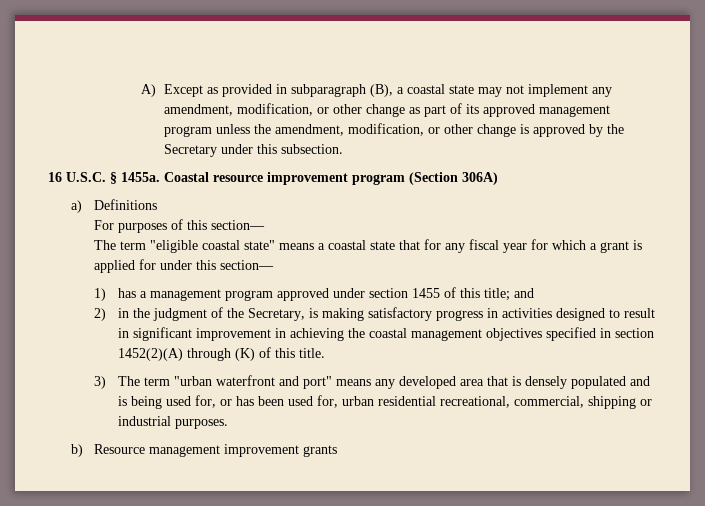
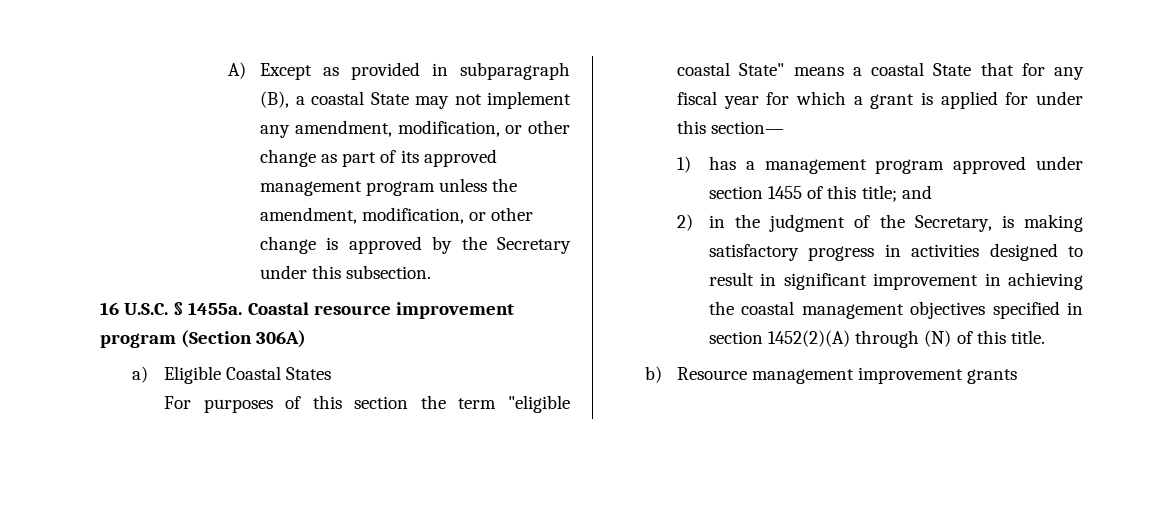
[449,85,475,94] state -> [370,92,409,105] State
[94,199,158,210] Definitions -> [164,366,332,384] Eligible Coastal States
[211,220,266,230] [94,240,117,250] section— // The -> [354,395,446,409] section the
[244,240,276,250] state" -> [739,63,785,76] State"
[370,241,396,250] state -> [933,63,972,76] State
[234,348,255,361] (K) -> [924,330,952,347] (N)
[94,375,650,389] [117,395,652,409] [117,416,228,429] // 3) The term "urban waterfront and port" means any developed area that is densely populated and is being used for, or has been used for, urban residential recreational, commercial, shipping or industrial purposes. -> (1045, 337) none

